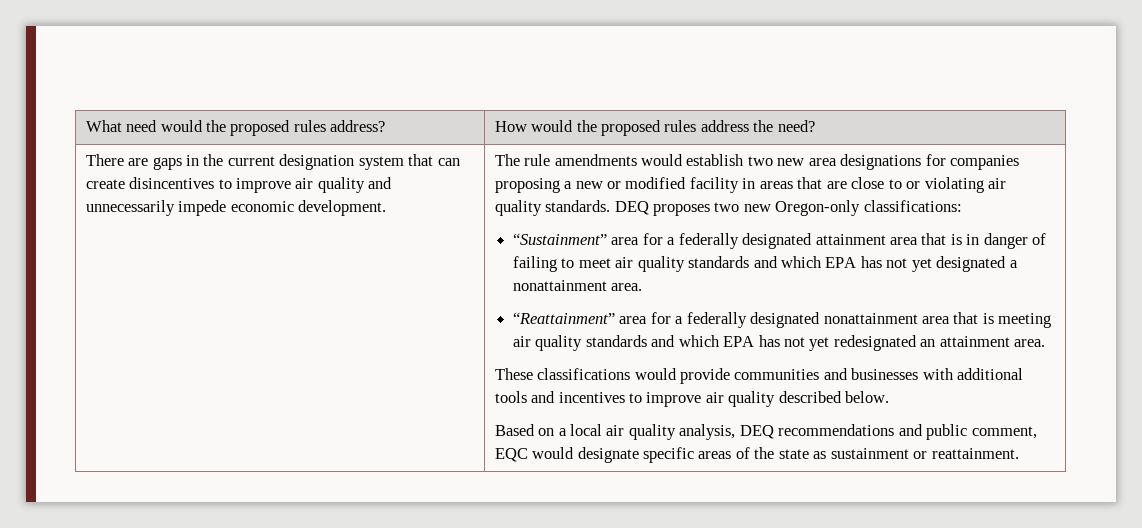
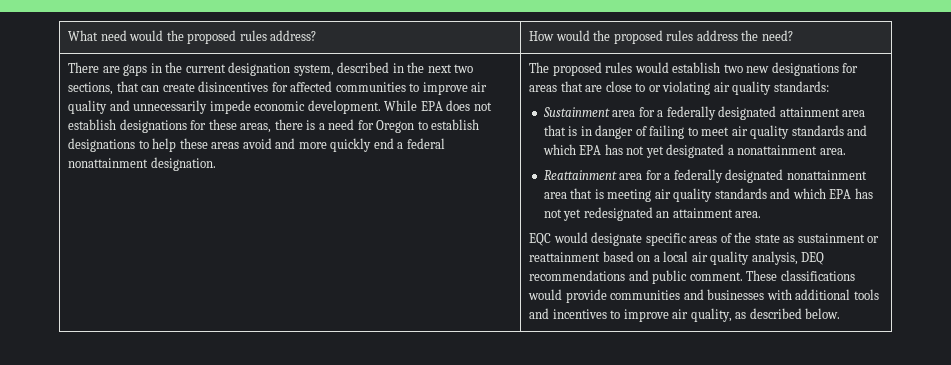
[358,156,404,170] system -> [293,62,474,76] [68,82,114,95] system, described in the next two sections,
(215, 183) none -> [271,81,406,92] for affected communities
(387, 208) none -> [384,100,492,111] [68,119,480,133] [68,138,445,152] [68,157,216,171] While EPA does not establish designations for these areas, there is a need for Oregon to establish designations to help these areas avoid and more quickly end a federal nonattainment designation.
[524,154,637,166] rule amendments -> [552,62,633,76] proposed rules
[808,154,1020,170] [494,177,756,193] area designations for companies proposing a new or modified facility in -> [771,62,859,76] designations for
[545,200,962,216] [512,233,607,245] standards. DEQ proposes two new Oregon-only classifications: // “Sustainment” -> [773,81,829,92] [542,107,610,117] standards: // Sustainment
[512,312,615,324] “Reattainment” -> [543,170,617,180] Reattainment
(1046, 343) none -> [529,232,880,246] [529,251,825,265] [529,270,743,284] EQC would designate specific areas of the state as sustainment or reattainment based on a local air quality analysis, DEQ recommendations and public comment.
[728,391,776,407] quality -> [690,308,747,322] quality, as
[494,424,1037,440] [494,447,1019,463] // Based on a local air quality analysis, DEQ recommendations and public comment, EQC would designate specific areas of the state as sustainment or reattainment. -> (841, 313) none

